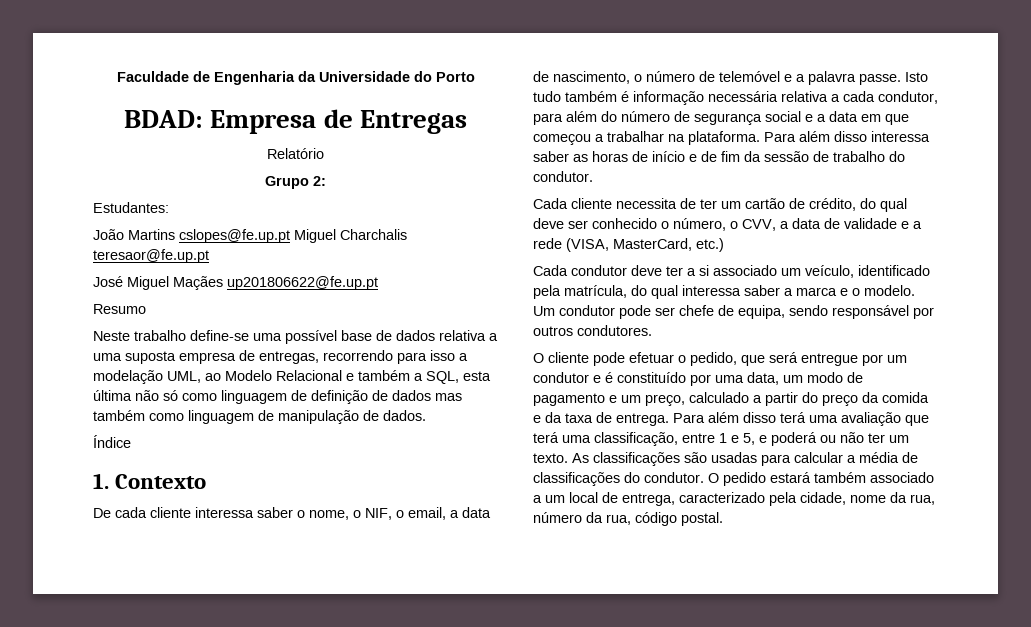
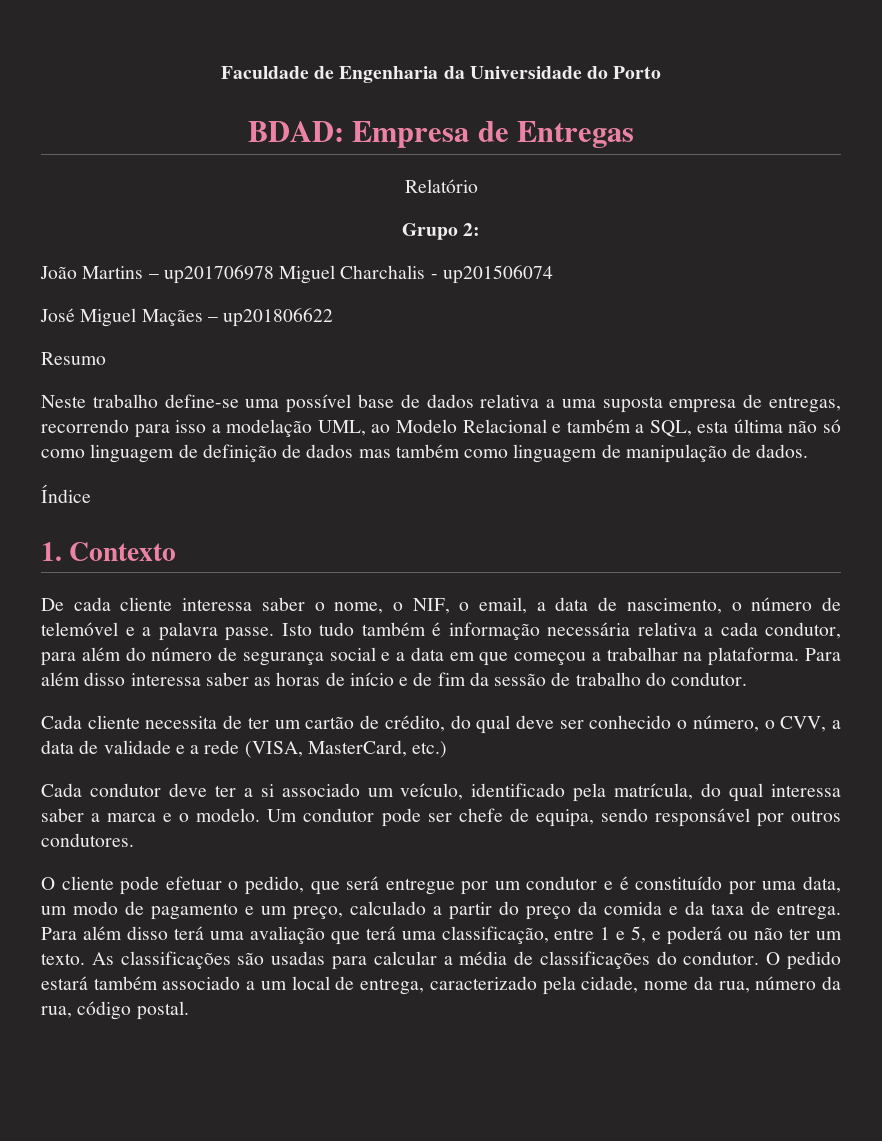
[93,202,169,213] // Estudantes: -> (481, 229) none
[179,229,407,243] [93,249,209,263] cslopes@fe.up.pt Miguel Charchalis teresaor@fe.up.pt -> [148,265,553,284] – up201706978 Miguel Charchalis - up201506074
[227,276,378,290] up201806622@fe.up.pt -> [207,308,334,327] – up201806622

